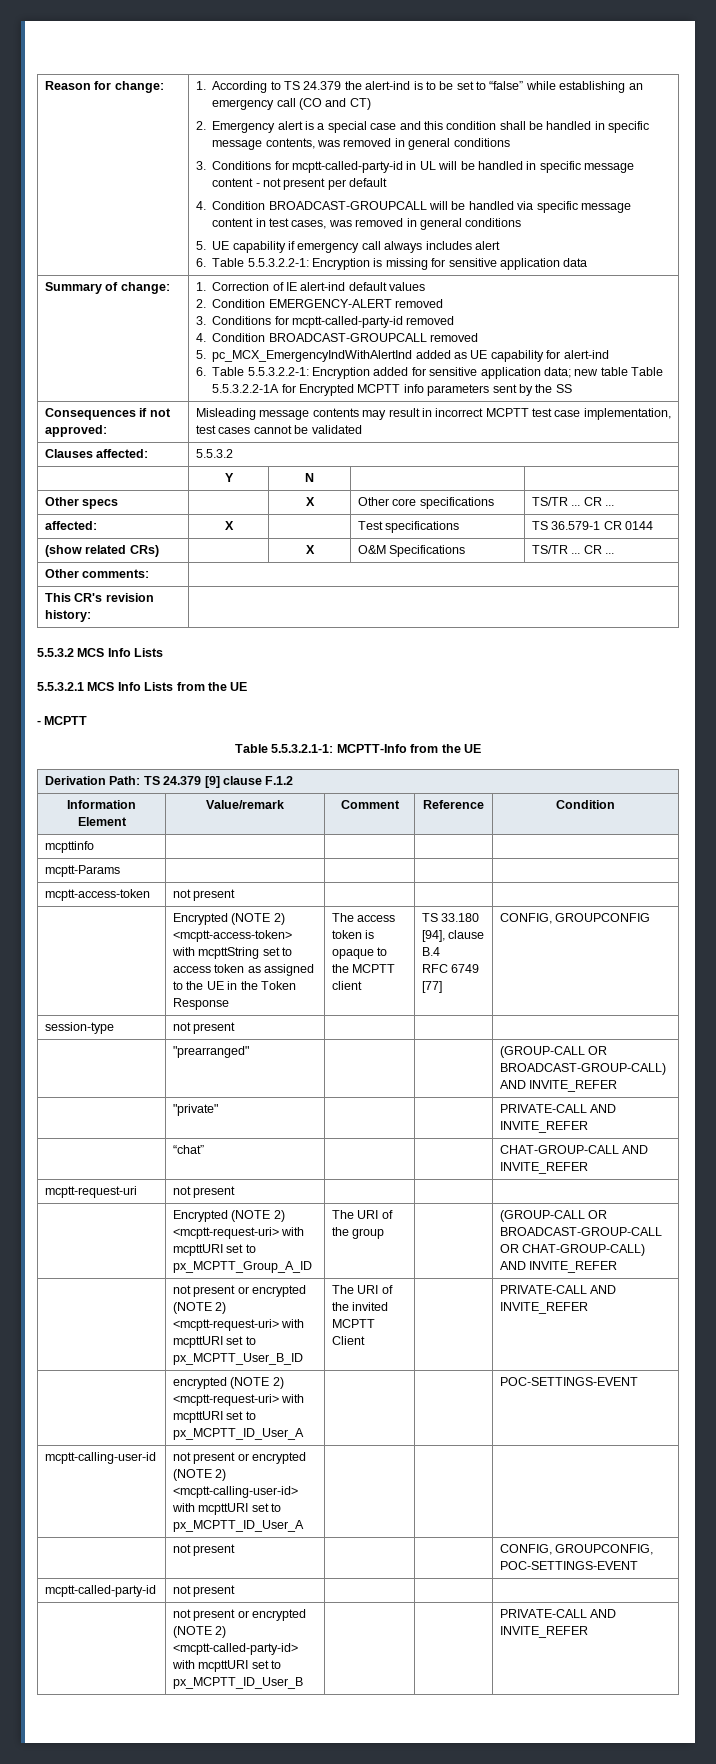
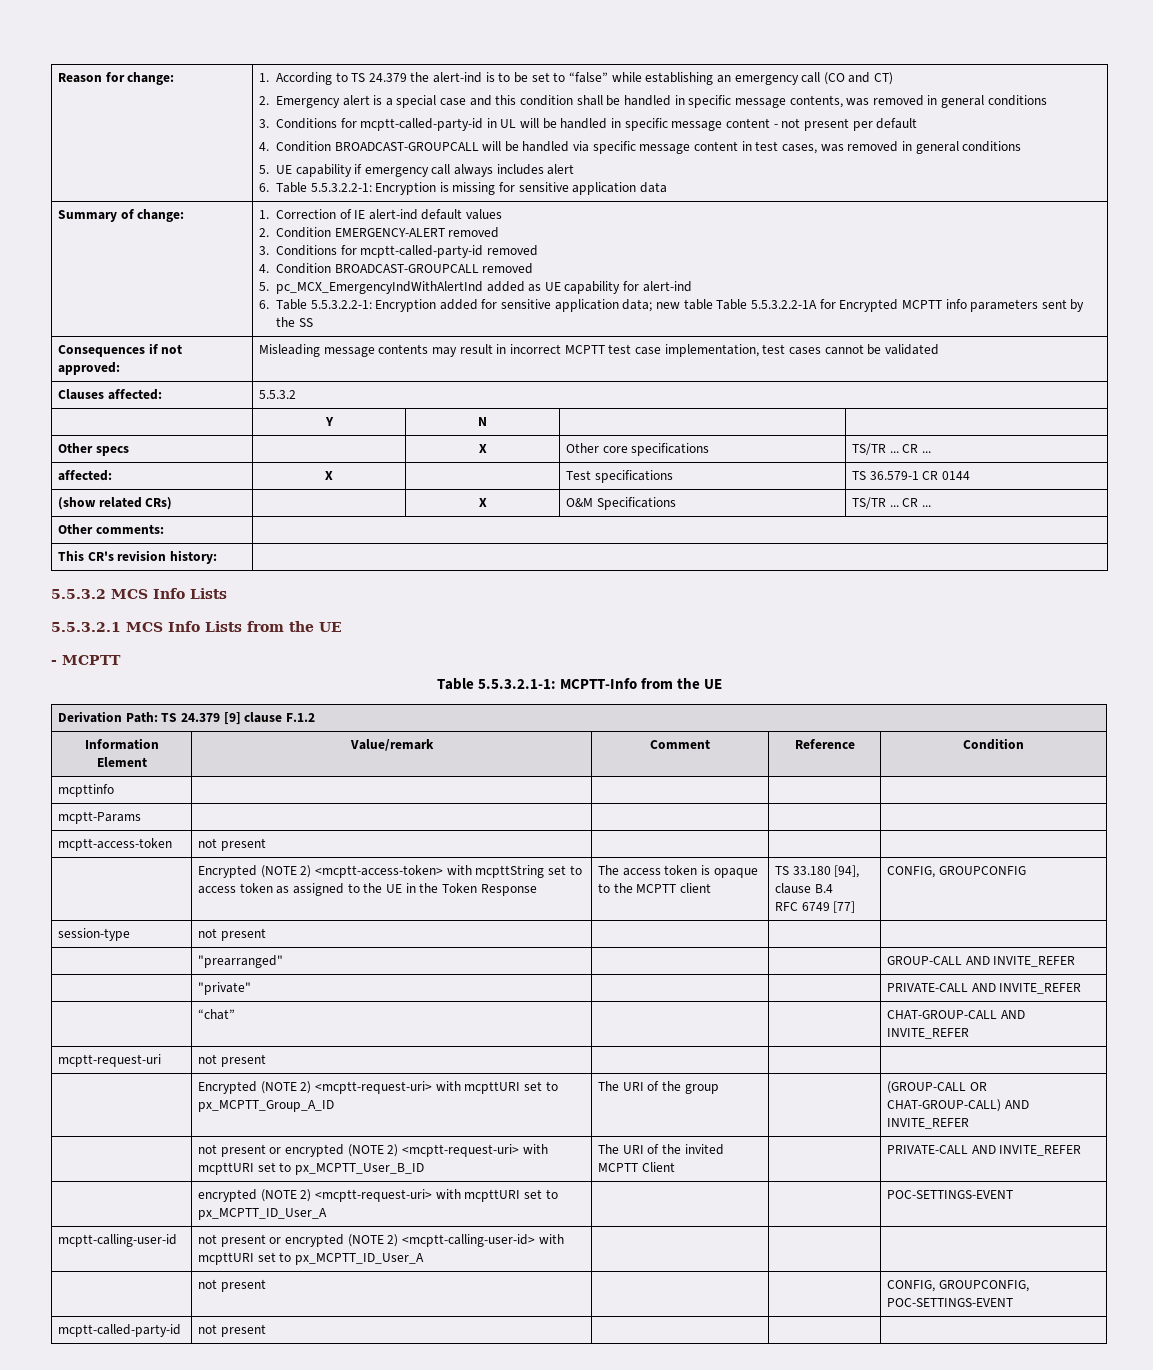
[500,1046,608,1058] [500,1063,667,1075] (GROUP-CALL OR BROADCAST-GROUP-CALL) -> [887,956,963,965] GROUP-CALL
[500,1227,663,1236] [500,1244,520,1253] BROADCAST-GROUP-CALL OR -> (987, 1086) none
[173,1609,307,1621] [173,1626,227,1638] [173,1643,299,1655] [172,1660,282,1672] [173,1677,304,1689] [500,1609,617,1618] [500,1626,589,1638] // | not present or encrypted (NOTE 2) <mcptt-called-party-id> with mcpttURI set to px_MCPTT_ID_User_B | | | PRIVATE-CALL AND INVITE_REFER -> (266, 1330) none

